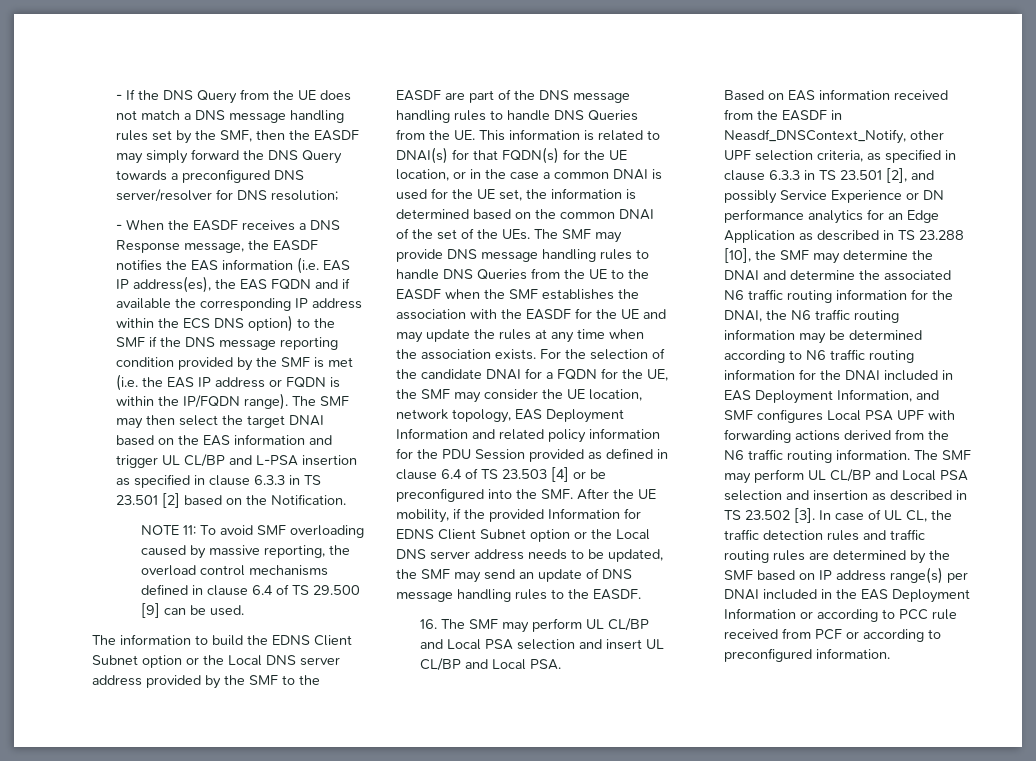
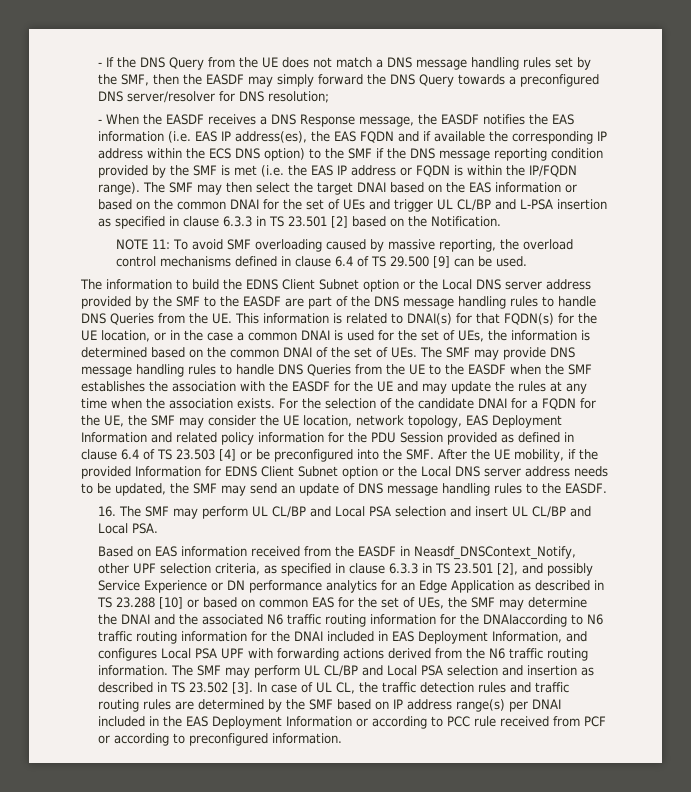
(306, 439) none -> [565,184,578,193] [98,199,366,210] or based on the common DNAI for the set of UEs
[477,189,522,201] UE set, -> [421,330,484,342] set of UEs,
[477,229,498,239] the -> (388, 352) none
[724,248,752,263] [10], -> [159,597,445,609] [10] or based on common EAS for the set of UEs,
[790,270,856,280] determine -> (176, 619) none
[724,309,900,323] [724,329,923,344] [724,350,786,363] DNAI, the N6 traffic routing information may be determined according -> [483,614,568,627] DNAIaccording
[724,410,754,420] SMF -> (588, 636) none

